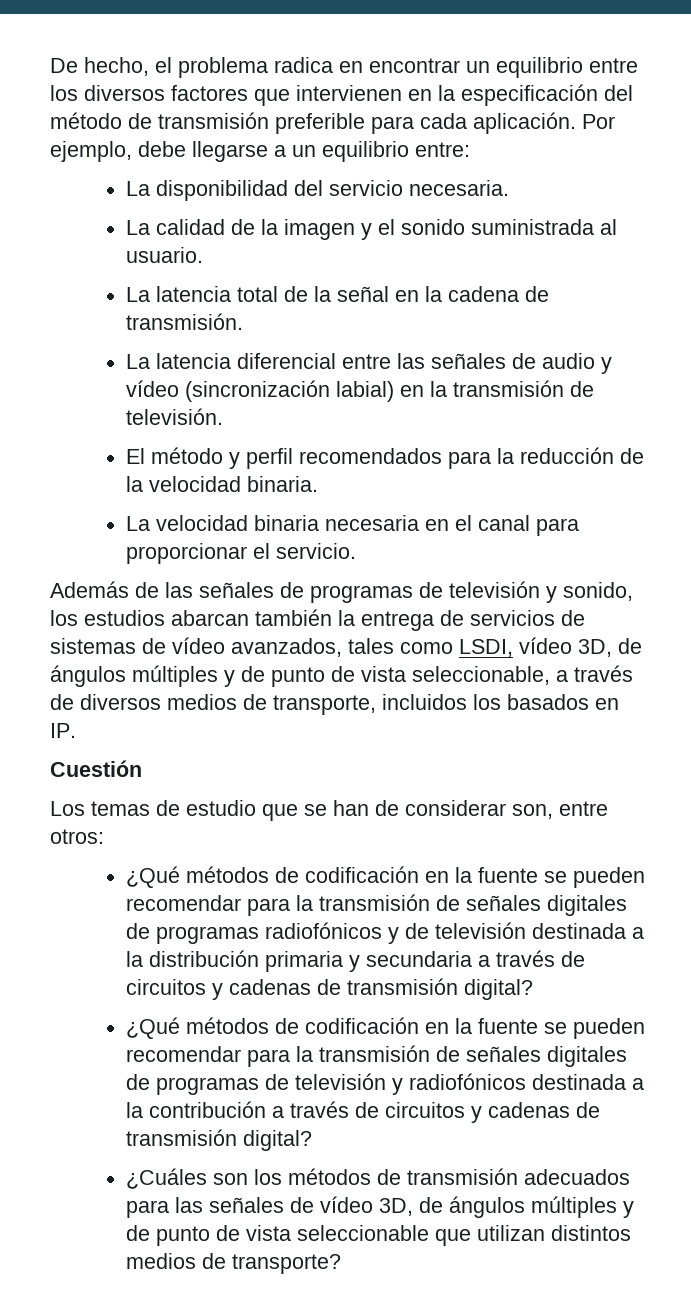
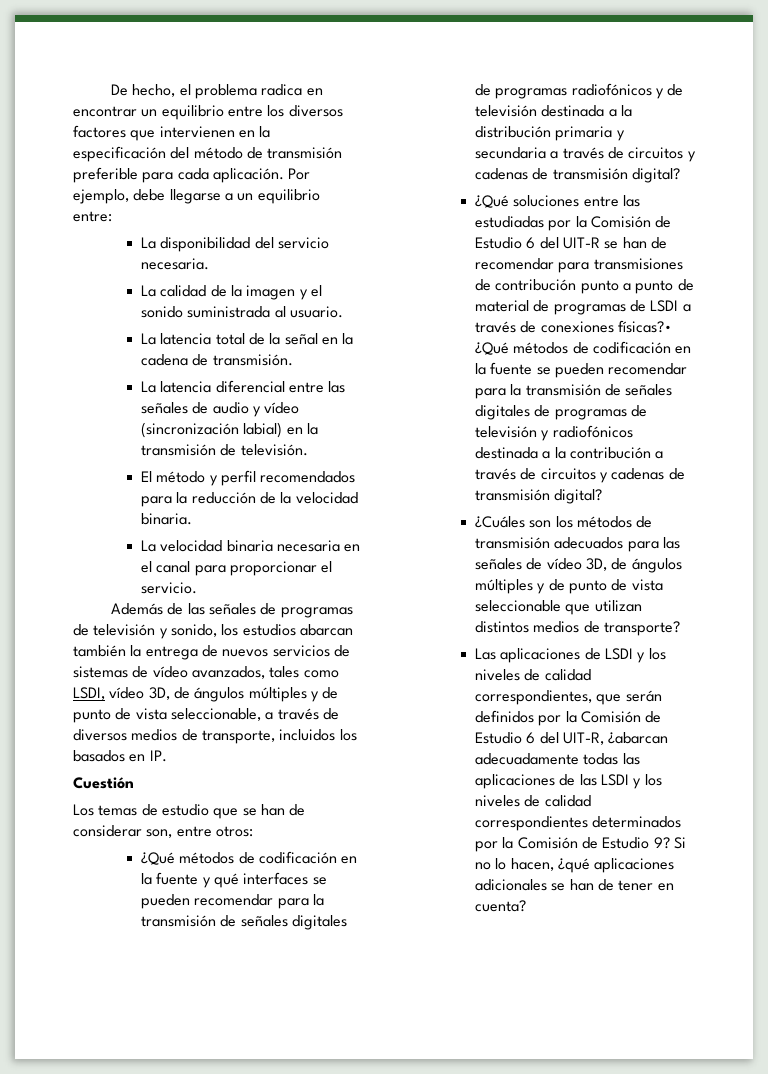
(464, 618) none -> [222,649,269,657] nuevos
(539, 875) none -> [202,872,309,888] y qué interfaces
(181, 1028) none -> [513,195,640,207] [474,216,672,231] [474,237,667,249] [474,258,683,273] [474,279,694,294] [474,300,691,315] [474,320,672,333] [474,342,509,355] soluciones entre las estudiadas por la Comisión de Estudio 6 del UIT-R se han de recomendar para transmisiones de contribución punto a punto de material de programas de LSDI a través de conexiones físicas?• ¿Qué
(342, 1264) none -> [474,648,666,663] [474,669,591,681] [474,690,662,705] [474,710,662,726] [474,732,669,745] [474,753,640,765] [474,774,662,789] [474,795,591,807] [474,816,682,831] [474,837,686,852] [474,858,675,873] [474,879,674,891] [474,900,526,912] // Las aplicaciones de LSDI y los niveles de calidad correspondientes, que serán definidos por la Comisión de Estudio 6 del UIT-R, ¿abarcan adecuadamente todas las aplicaciones de las LSDI y los niveles de calidad correspondientes determinados por la Comisión de Estudio 9? Si no lo hacen, ¿qué aplicaciones adicionales se han de tener en cuenta?

